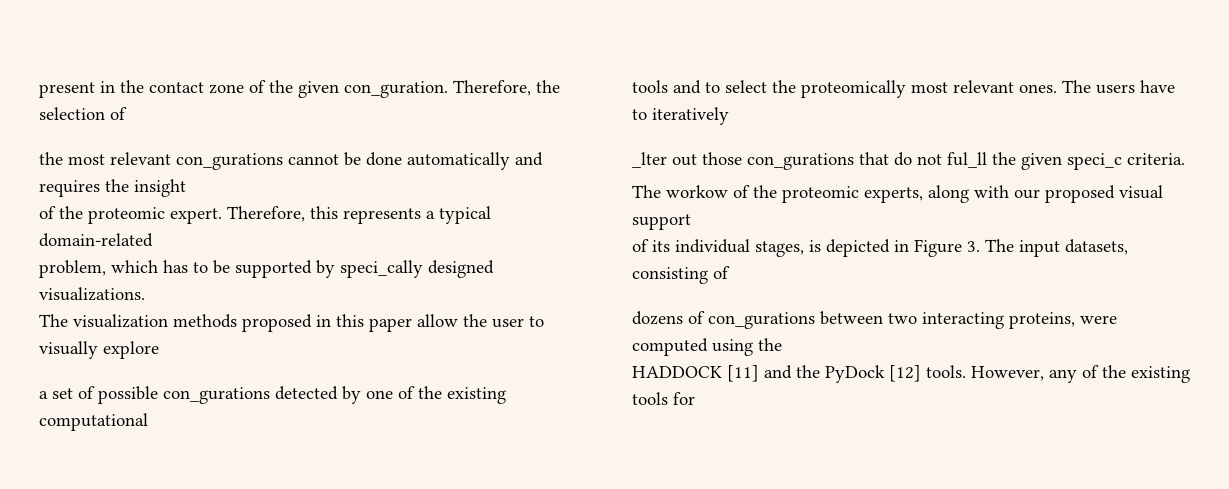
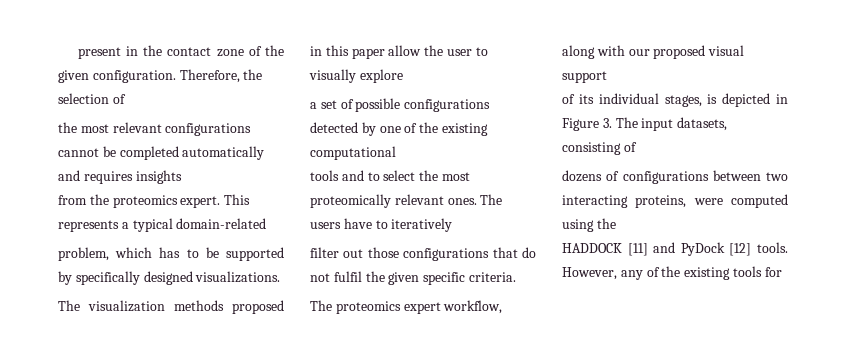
[344,81,448,98] con_guration. -> [92,70,176,83] configuration.
[176,153,283,170] con_gurations -> [165,123,252,136] configurations
[366,152,402,166] done -> [119,146,179,160] completed
[105,179,186,197] [39,206,338,224] the insight // of the proteomic expert. Therefore, this -> [135,170,182,184] [58,194,251,208] insights // from the proteomics expert. This
[340,260,423,278] speci_cally -> [75,271,140,285] specifically
[163,387,270,404] con_gurations -> [404,99,491,112] configurations
[801,80,948,98] proteomically most -> [441,172,470,181] [310,194,391,208] most proteomically
[632,152,667,168] _lter -> [310,247,339,258] filter
[747,153,854,170] con_gurations -> [403,248,490,261] configurations
[947,152,1122,170] ful_ll the given speci_c -> [333,271,466,285] fulfil the given specific
[666,185,923,203] workow of the proteomic experts, -> [335,300,503,314] proteomics expert workflow,
[708,312,815,329] con_gurations -> [622,171,709,184] configurations
[796,365,820,378] the -> (676, 247) none

